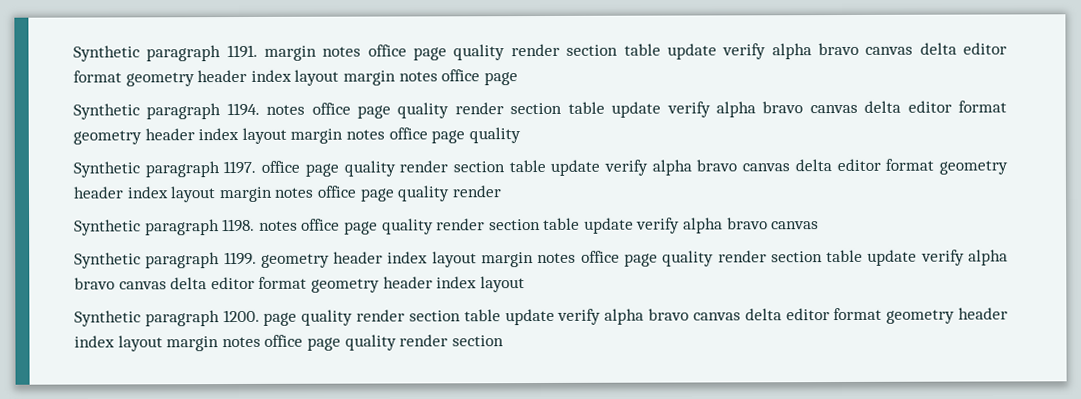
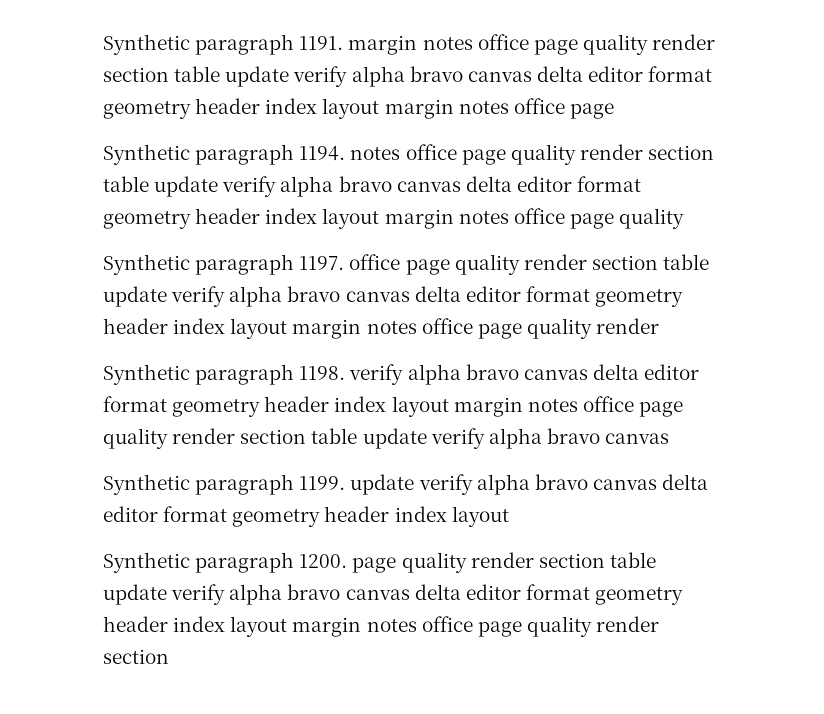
(256, 225) none -> [349,364,700,385] [103,396,523,417] verify alpha bravo canvas delta editor format geometry header index layout margin
[260,249,864,268] geometry header index layout margin notes office page quality render section table -> (346, 483) none

